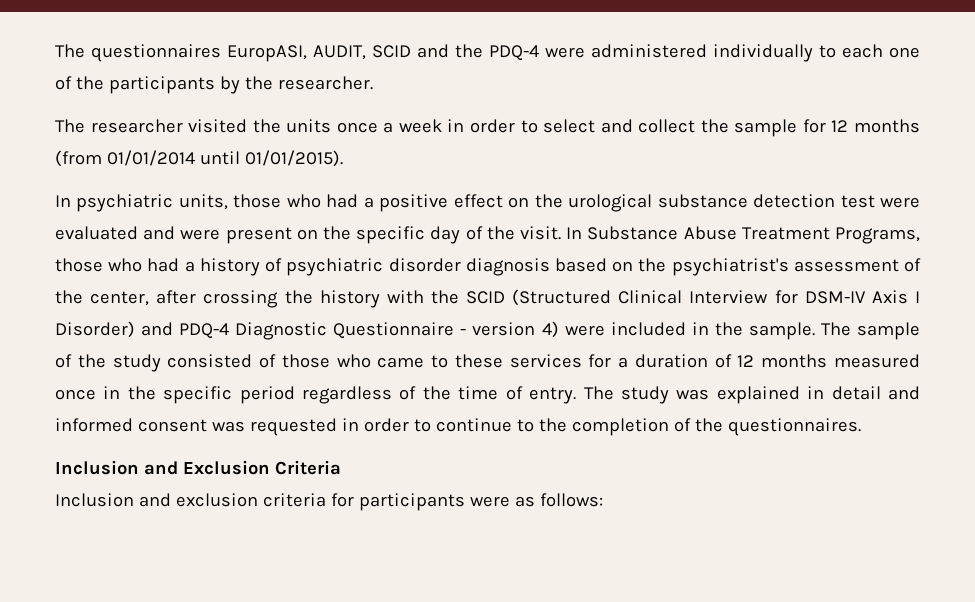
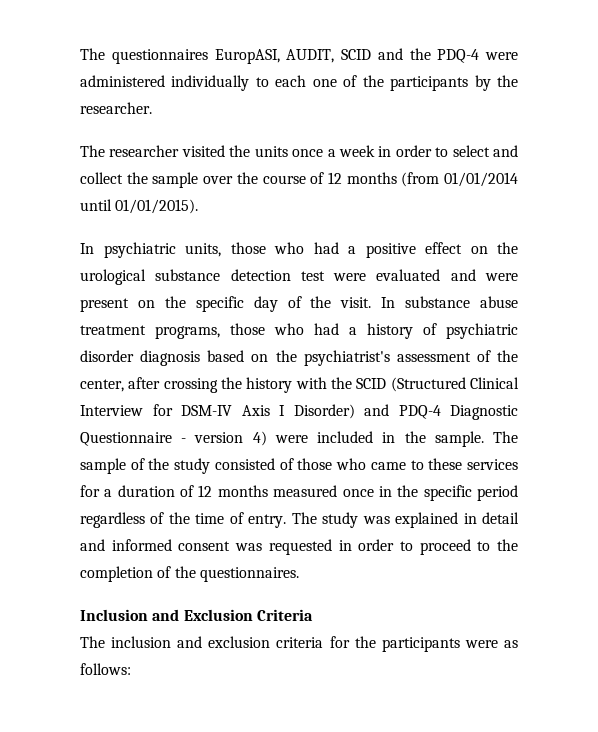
[802,119,826,133] for -> [203,172,325,184] over the course of
[587,226,921,244] Substance Abuse Treatment Programs, -> [405,296,518,308] [80,325,220,339] substance abuse treatment programs,
[435,418,512,432] continue -> [419,539,471,555] proceed
[55,493,134,507] Inclusion -> [80,636,172,648] The inclusion
(354, 500) none -> [354,636,376,648] the

